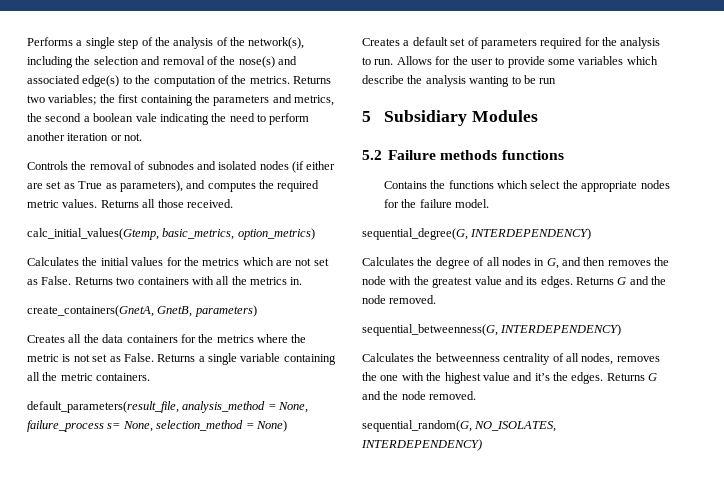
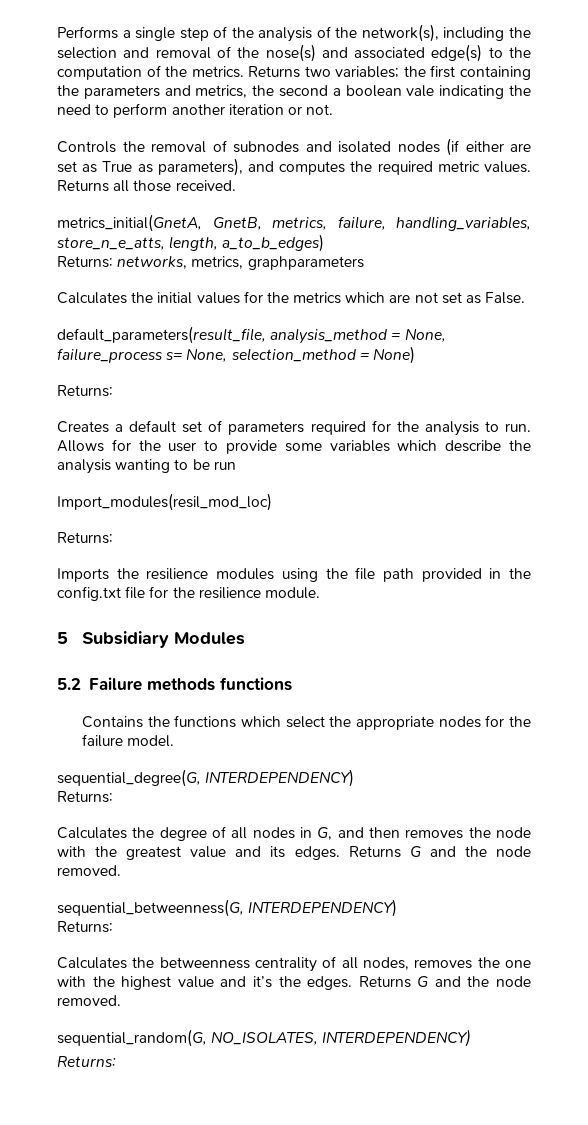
[27,228,315,240] calc_initial_values(Gtemp, basic_metrics, option_metrics) -> [57,214,531,232] [57,234,325,252] [57,256,364,270] metrics_initial(GnetA, GnetB, metrics, failure, handling_variables, store_n_e_atts, length, a_to_b_edges) // Returns: networks, metrics, graphparameters
[74,276,303,285] [27,305,257,317] [27,334,307,343] [27,353,336,365] [27,372,151,381] Returns two containers with all the metrics in. // create_containers(GnetA, GnetB, parameters) // Creates all the data containers for the metrics where the metric is not set as False. Returns a single variable containing all the metric containers. -> (526, 298) none
(287, 426) none -> [57,385,113,397] // Returns:
(557, 81) none -> [57,493,272,511] [57,532,113,544] [57,567,531,582] [57,586,320,601] // Import_modules(resil_mod_loc) // Returns: // Imports the resilience modules using the file path provided in the config.txt file for the resilience module.
(592, 234) none -> [57,791,113,803] // Returns:
(622, 330) none -> [57,921,113,933] // Returns:
(482, 445) none -> [57,1056,116,1067] // Returns:

